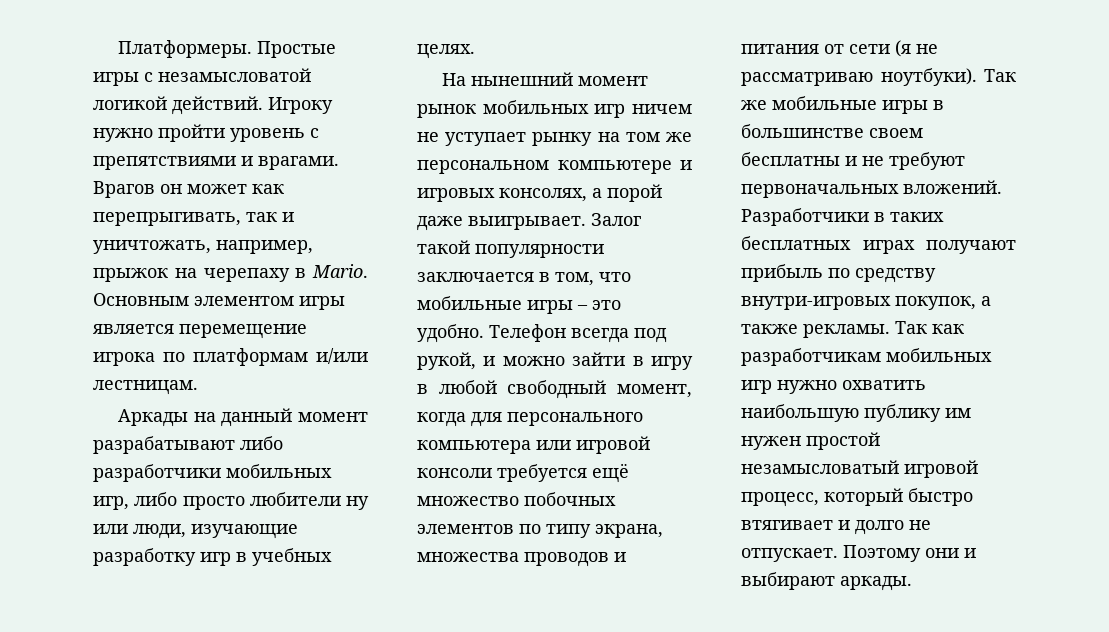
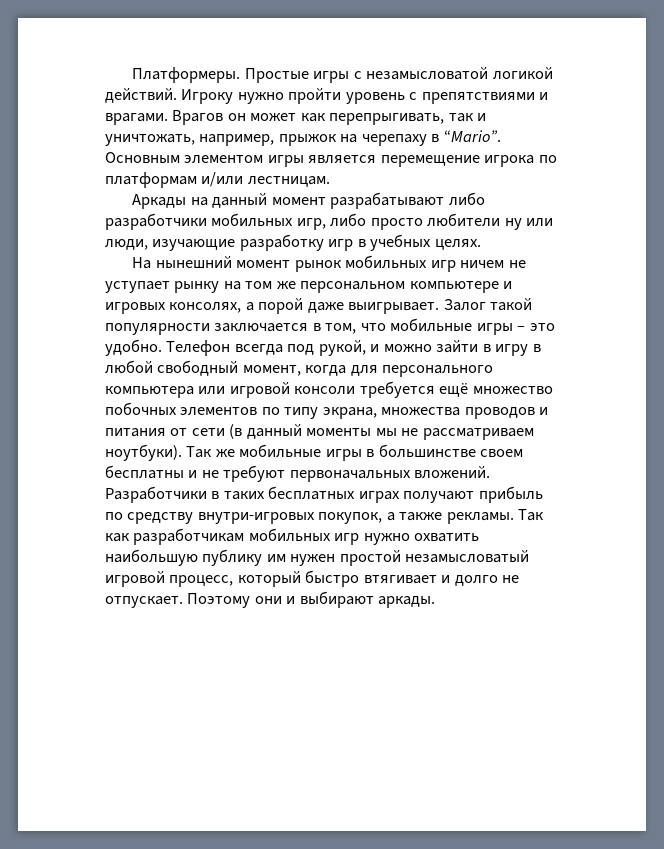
[312,264,368,278] Mario. -> [443,130,501,142] “Mario”.
[895,40,938,57] [741,72,873,86] (я не рассматриваю -> [229,424,534,440] (в данный моменты мы не рассматриваем

